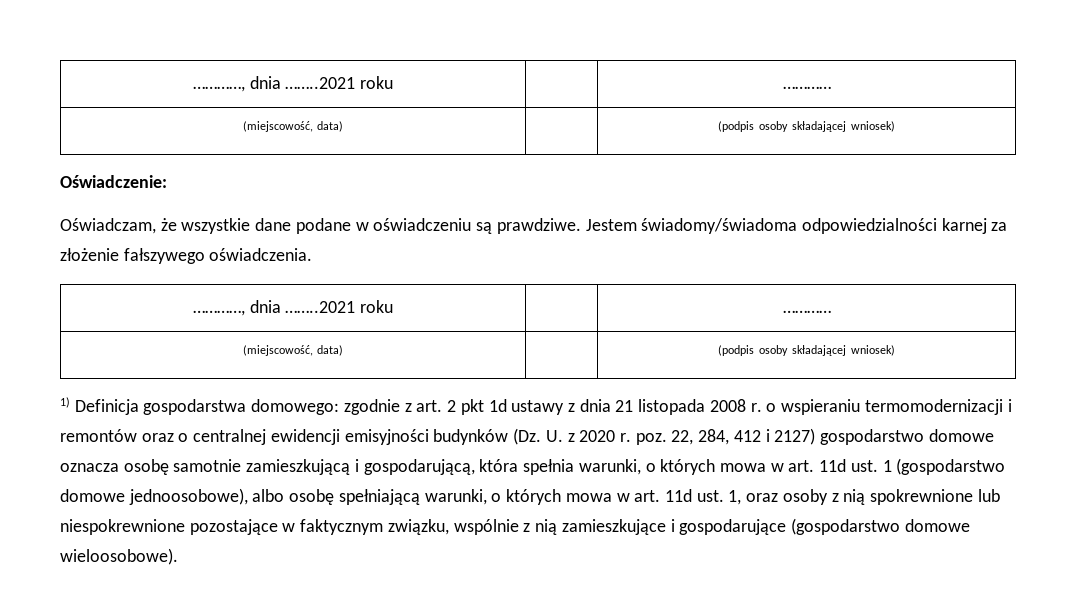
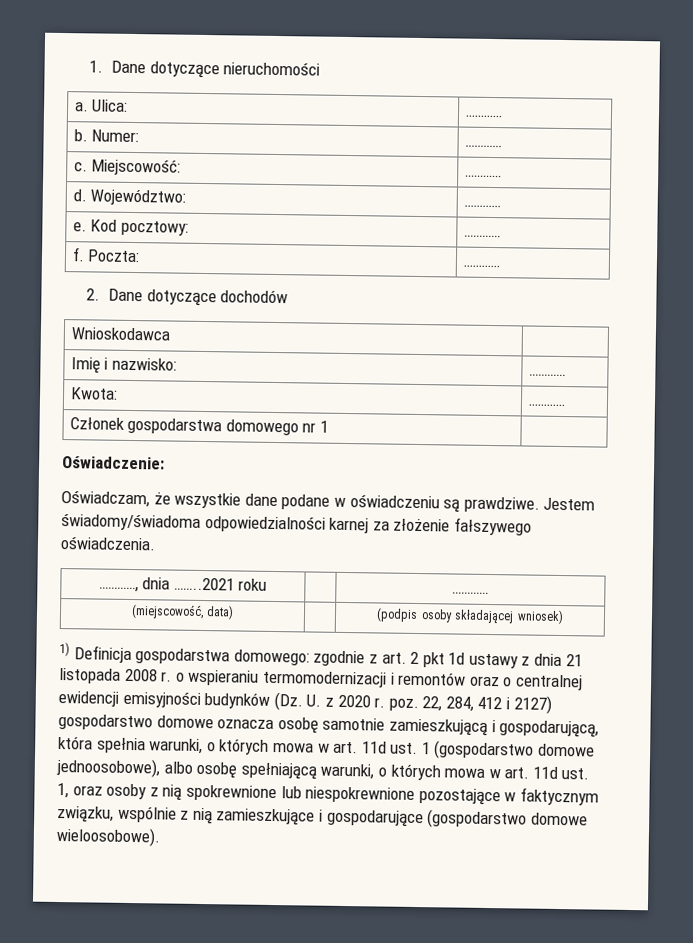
[192,76,394,92] [782,86,831,89] [242,121,344,132] [718,121,895,132] …………, dnia ……..2021 roku | | ………… // (miejscowość, data) | | (podpis osoby składającej wniosek) -> [89,60,321,79] [74,99,129,112] [464,114,502,118] [73,129,140,143] [464,144,502,148] [73,158,182,176] [464,174,502,178] [72,188,187,206] [463,204,501,208] [72,219,189,236] [463,234,501,238] [71,247,141,263] [462,264,500,268] [86,288,289,307] [70,327,170,341] [70,357,177,374] [528,373,566,377] [69,387,118,400] [527,403,565,407] [69,417,330,436] 1. Dane dotyczące nieruchomości // a. Ulica: | ………… // b. Numer: | ………… // c. Miejscowość: | ………… // d. Województwo: | ………… // e. Kod pocztowy: | ………… // f. Poczta: | ………… // 2. Dane dotyczące dochodów // Wnioskodawca | // Imię i nazwisko: | ………… // Kwota: | ………… // Członek gospodarstwa domowego nr 1 |

